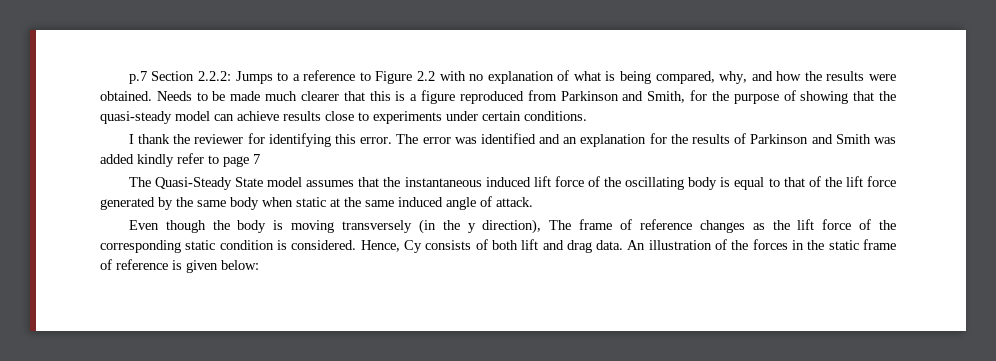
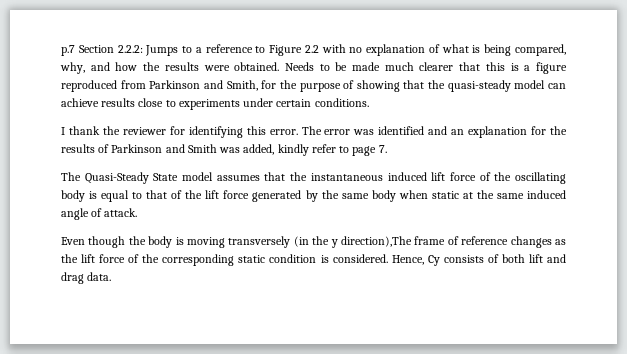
[100,154,134,164] added -> [243,144,275,155] added,
[253,154,260,164] 7 -> [378,145,387,153] 7.
[482,219,572,234] direction), The -> [341,236,412,247] direction),The
[627,239,897,250] [100,259,259,273] An illustration of the forces in the static frame of reference is given below: -> (112, 276) none

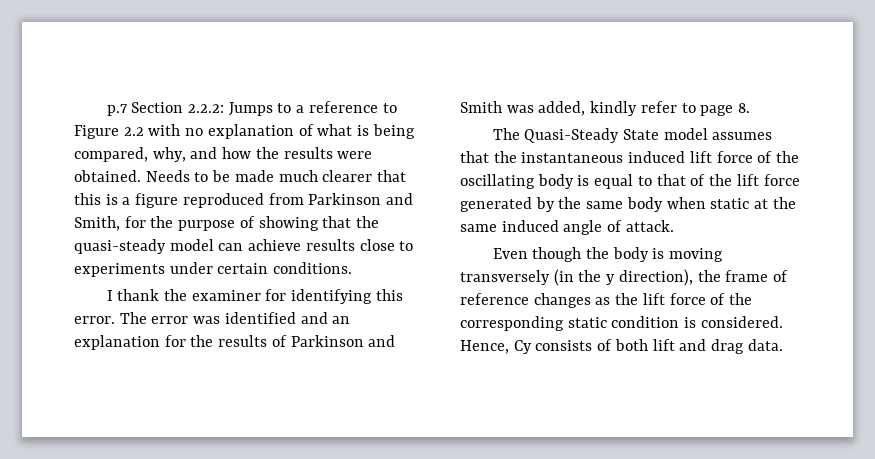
[122,127,166,135] reviewer -> [191,290,261,301] examiner
[378,145,387,153] 7. -> [738,103,751,113] 8.
[341,236,412,247] direction),The -> [618,269,721,286] direction), the

